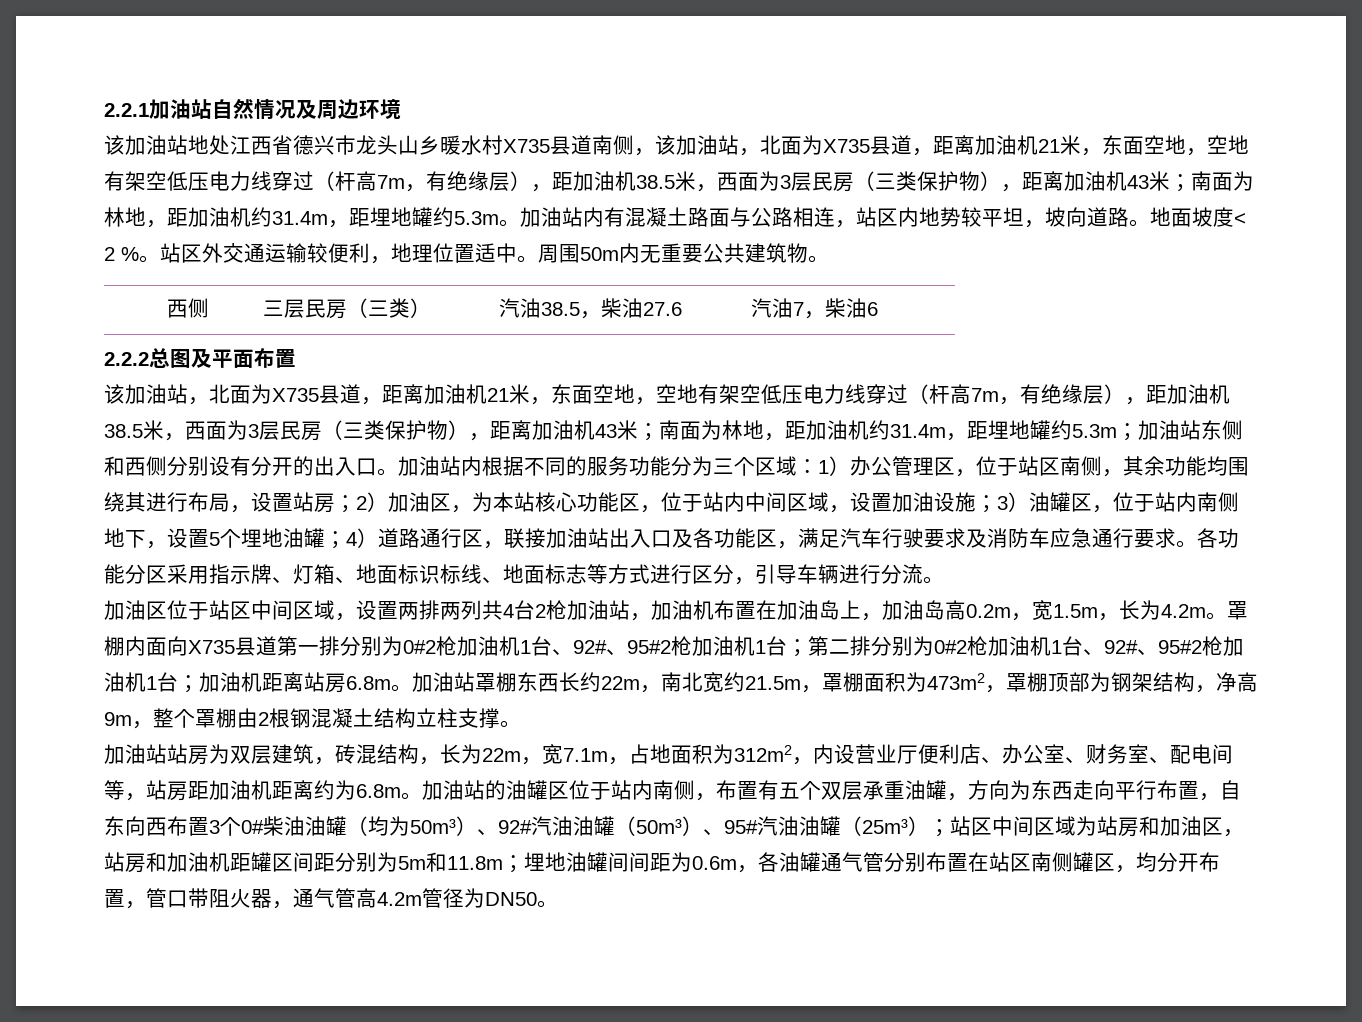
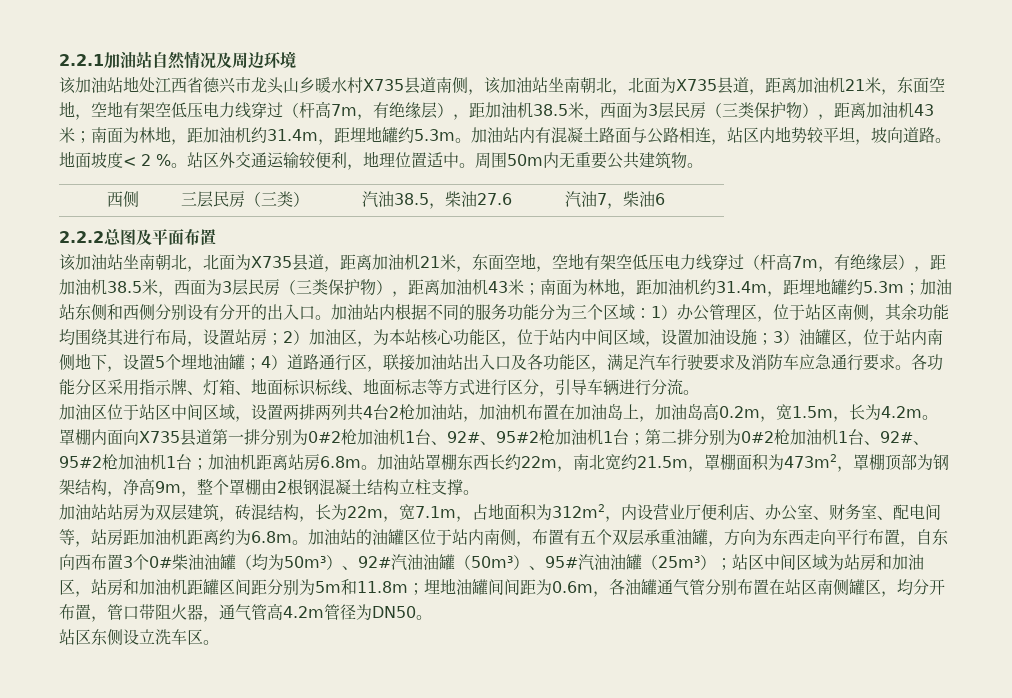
(739, 145) none -> [548,77,612,93] 坐南朝北
(188, 394) none -> [123,254,187,270] 坐南朝北
(558, 904) none -> [59,629,219,645] // 站区东侧设立洗车区。

